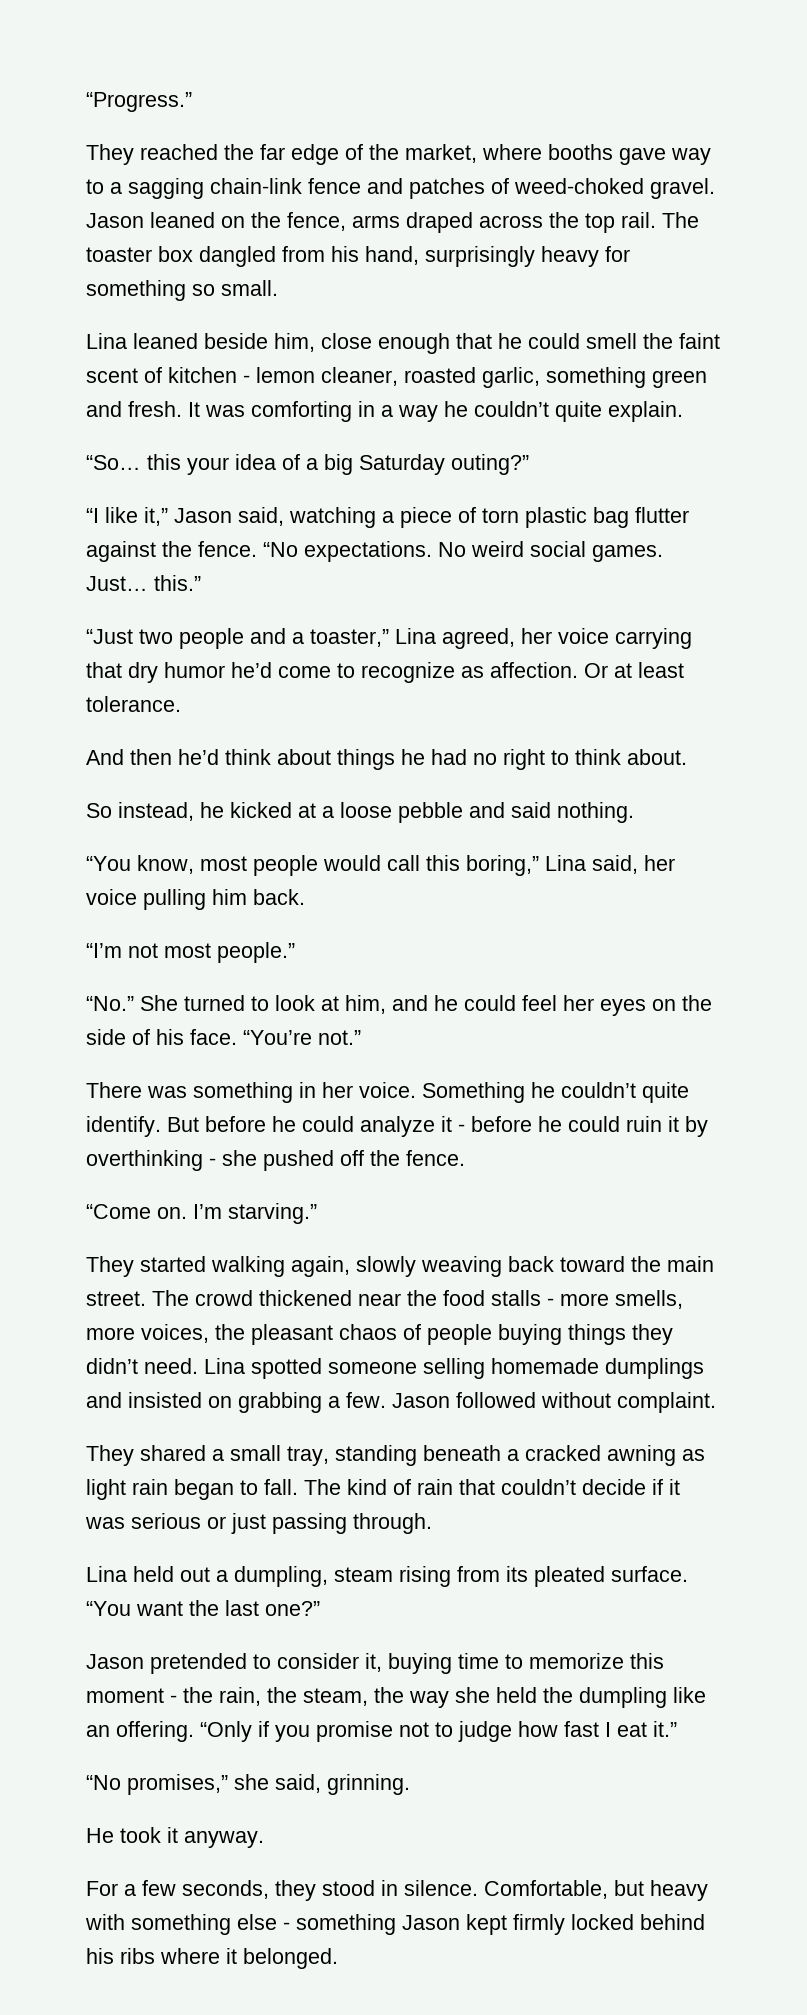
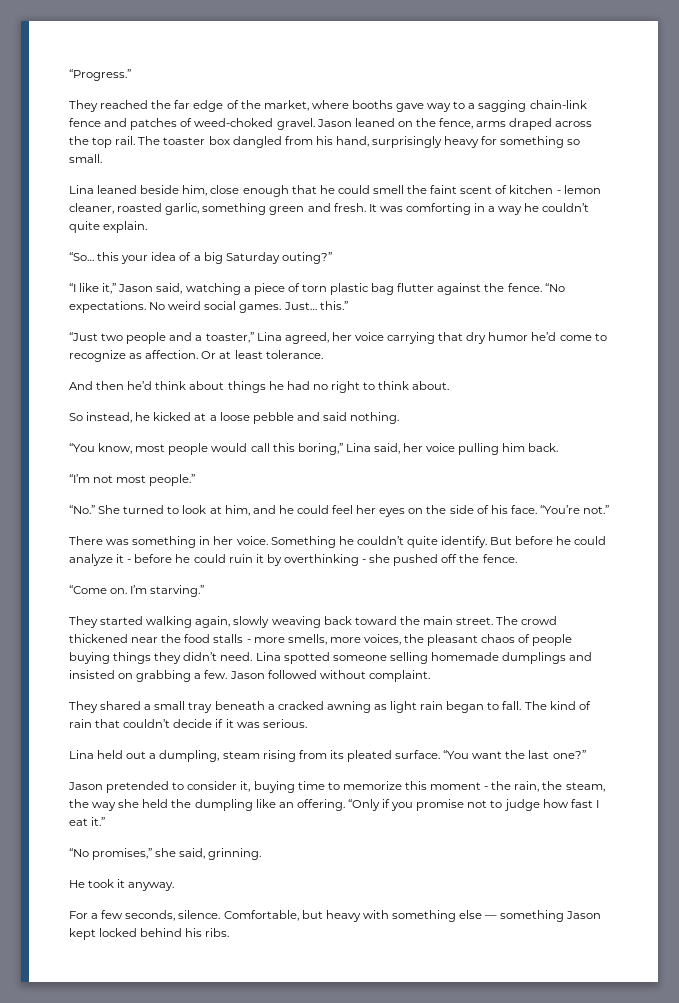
[287,1445,417,1466] tray, standing -> [188,702,213,713] tray
[131,1513,432,1534] serious or just passing through. -> [262,719,307,728] serious.
[275,1880,398,1901] they stood in -> (176, 915) none
[283,1922,290,1930] - -> [485,915,498,919] —
[513,1914,565,1935] firmly -> (96, 934) none
[120,1948,338,1969] ribs where it belonged. -> [205,928,230,937] ribs.

